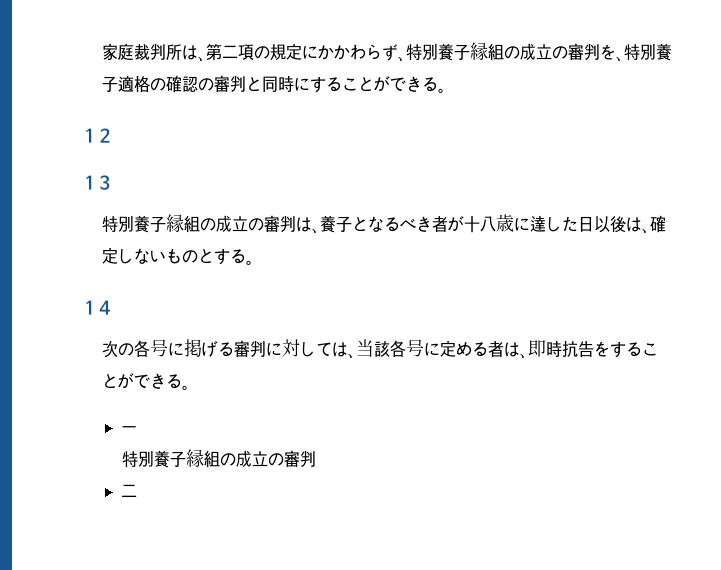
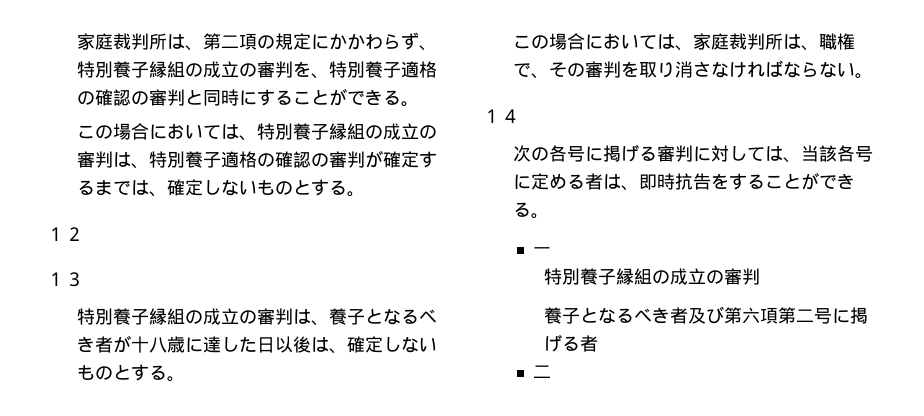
(446, 90) none -> [77,123,438,141] [77,150,438,169] [77,179,366,197] // この場合においては、特別養子縁組の成立の審判は、特別養子適格の確認の審判が確定するまでは、確定しないものとする。
(254, 262) none -> [513,33,856,51] [513,60,874,79] // この場合においては、家庭裁判所は、職権で、その審判を取り消さなければならない。
(317, 458) none -> [544,306,869,324] [544,334,599,352] // 養子となるべき者及び第六項第二号に掲げる者

